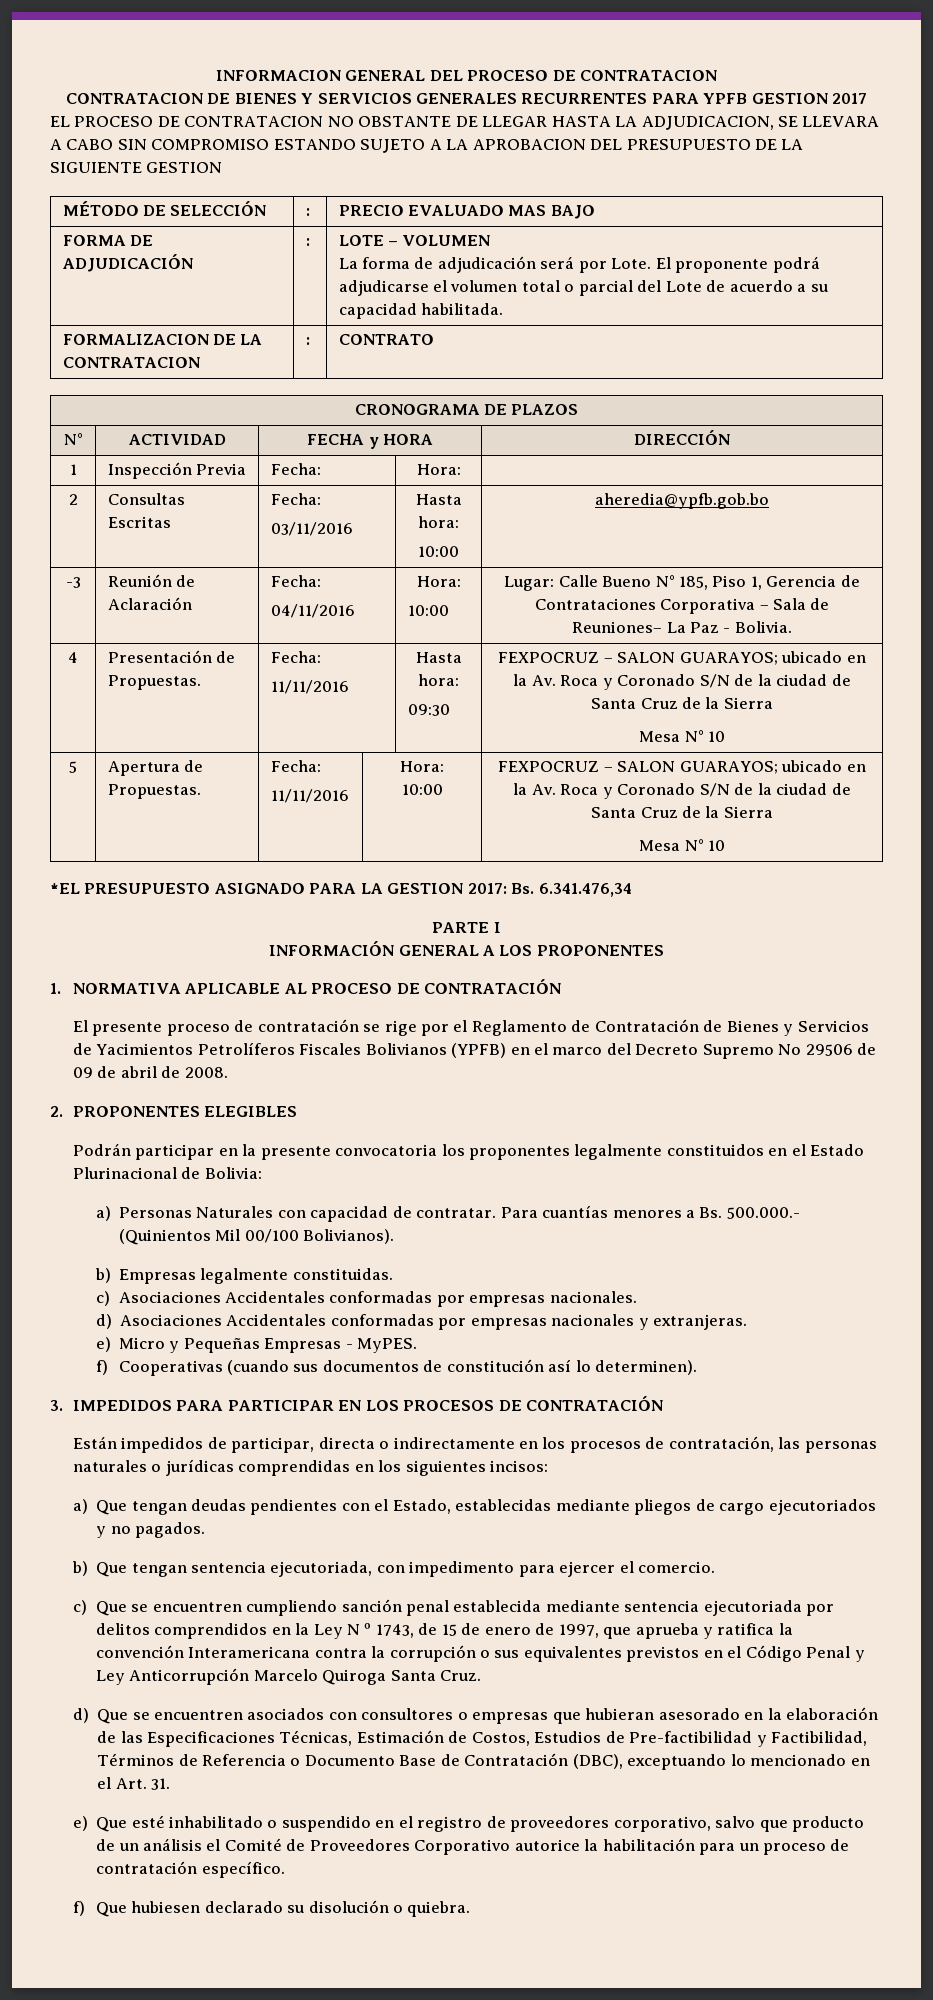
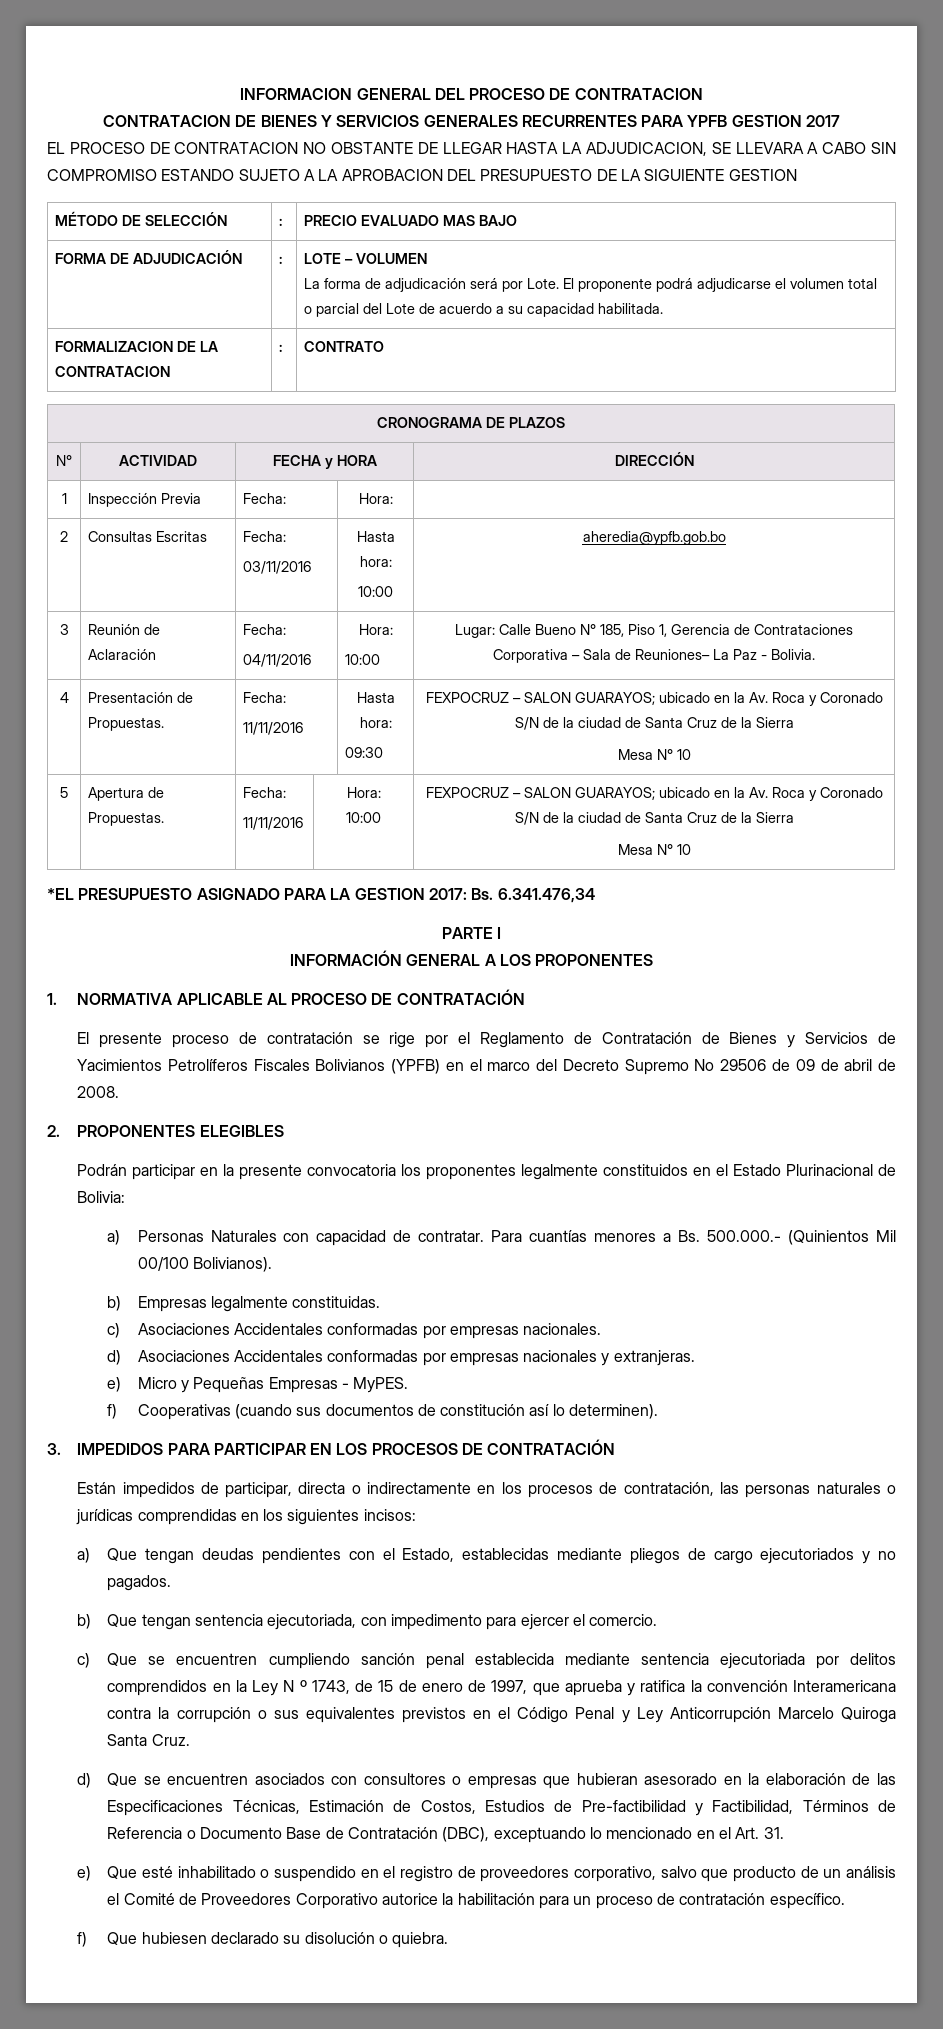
[65,577,81,588] -3 -> [59,624,69,635] 3

